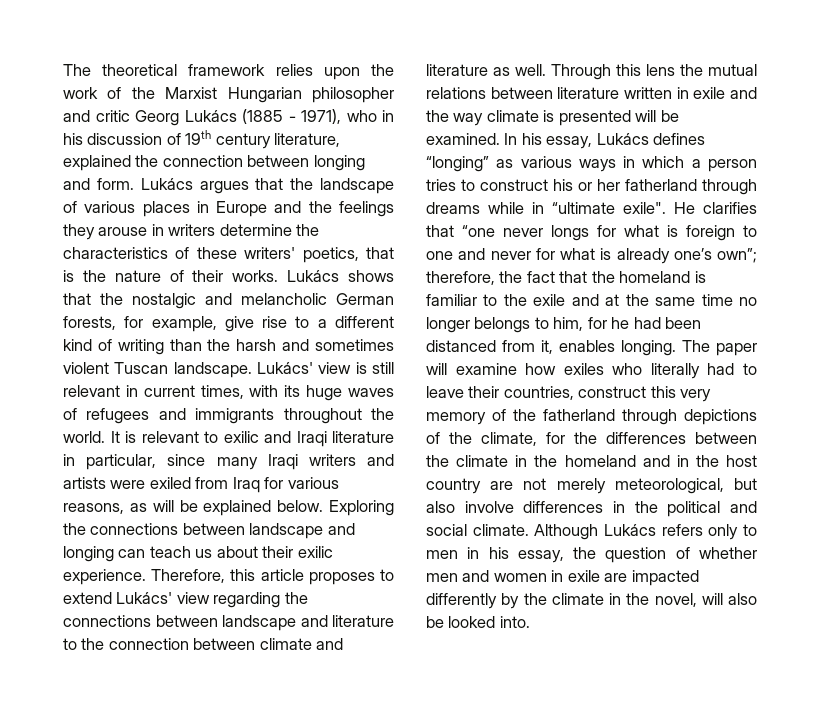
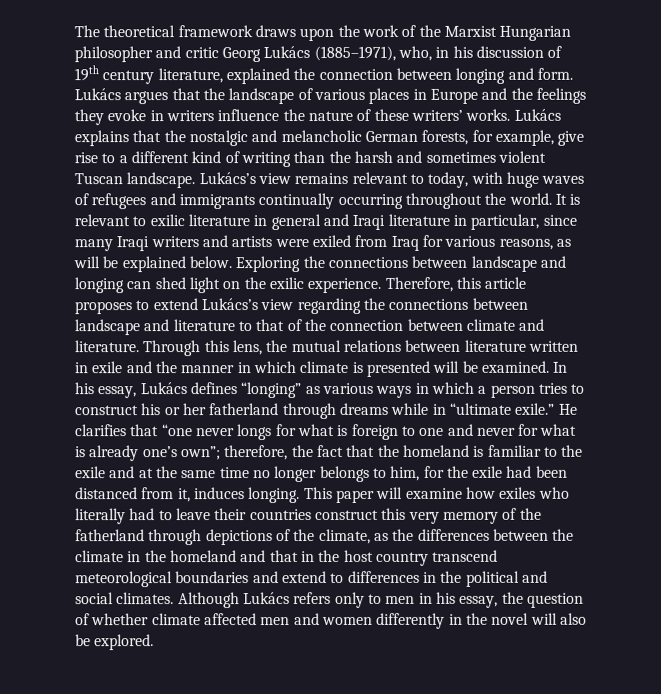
[275,64,313,76] relies -> [254,25,296,38] draws
[242,109,377,124] (1885 - 1971), who -> [313,45,432,62] (1885–1971), who,
[98,227,148,236] arouse -> [107,109,147,122] evoke
[219,224,320,236] [63,247,394,263] [63,270,224,282] determine the characteristics of these writers' poetics, that is the nature of their -> [217,108,463,122] influence the nature of these writers’
[348,270,394,282] shows -> [74,130,129,147] explains
[257,362,394,374] [63,385,301,399] Lukács' view is still relevant in current times, with its -> [198,171,503,188] Lukács’s view remains relevant to today, with
(275, 416) none -> [258,192,403,210] continually occurring
(259, 437) none -> [187,214,321,231] literature in general
[149,546,294,558] teach us about their -> [154,277,266,294] shed light on the
[116,592,173,604] Lukács' -> [200,298,258,311] Lukács’s
(77, 644) none -> [255,319,302,332] that of
[426,64,546,76] literature as well. -> [74,340,140,353] literature.
[646,64,675,76] lens -> [231,340,263,356] lens,
[453,113,484,126] way -> [181,361,297,374] manner in which
[623,202,666,214] exile". -> [515,402,556,415] exile.”
[611,317,630,329] he -> [446,465,504,478] the exile
[559,340,710,356] enables longing. The -> [193,486,333,504] induces longing. This
[503,386,574,400] countries, -> [249,509,312,521] countries
[546,432,565,444] for -> [373,532,389,541] as
(670, 461) none -> [269,550,299,563] that
[490,478,757,494] [426,501,514,513] are not merely meteorological, but also involve -> [432,549,499,562] [75,571,345,588] transcend meteorological boundaries and extend to
[472,524,529,536] climate. -> [116,592,175,605] climates.
(757, 553) none -> [151,613,257,626] climate affected
[551,570,699,586] [426,593,697,609] in exile are impacted differently by the climate in the novel, -> [376,612,530,629] differently in the novel
[448,616,530,628] looked into. -> [94,634,155,651] explored.

